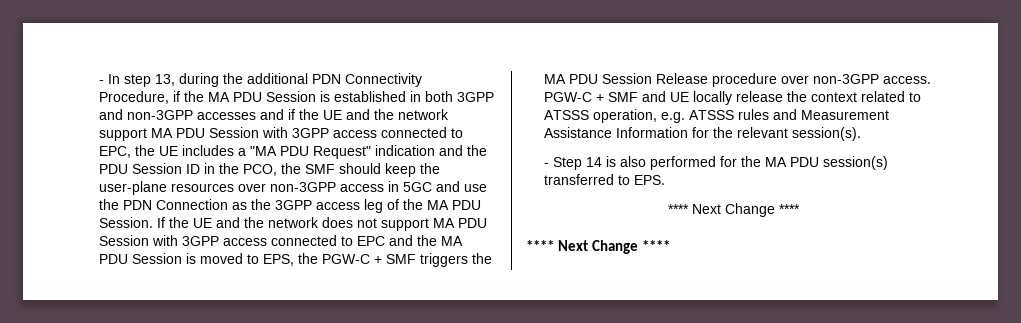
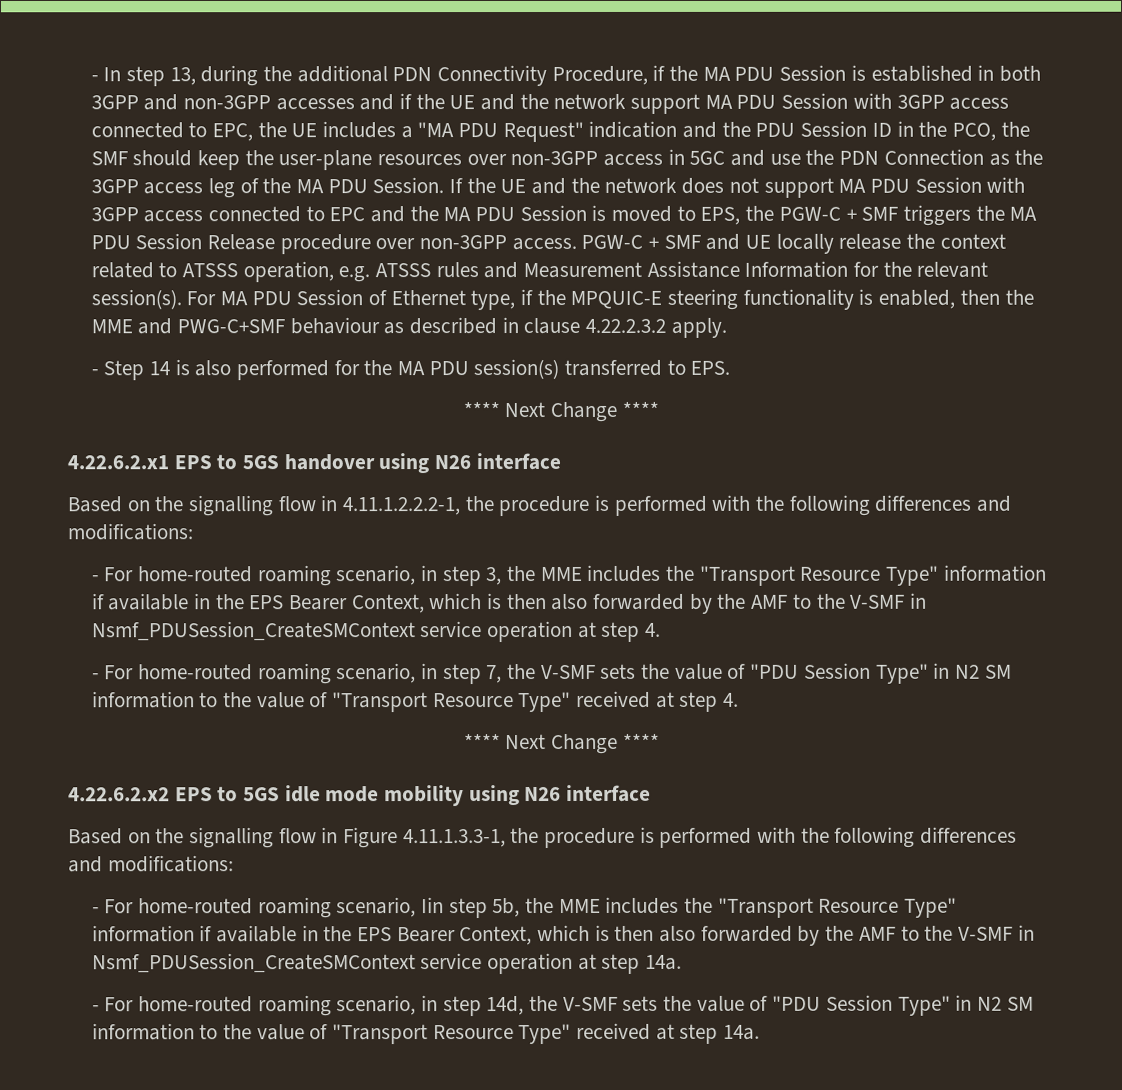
(862, 134) none -> [186,288,1034,311] [90,317,727,338] For MA PDU Session of Ethernet type, if the MPQUIC-E steering functionality is enabled, then the MME and PWG-C+SMF behaviour as described in clause 4.22.2.3.2 apply.
[526,240,671,254] **** Next Change **** -> [67,453,561,474] [67,494,1012,517] [67,523,193,541] [91,564,1047,587] [91,592,927,614] [91,620,662,643] [91,662,1012,685] [91,690,740,713] [463,733,660,755] [68,784,652,807] [68,826,1018,849] [68,855,234,873] [91,896,958,919] [91,924,1035,946] [91,952,683,975] [91,994,1034,1017] [91,1022,761,1045] 4.22.6.2.x1 EPS to 5GS handover using N26 interface // Based on the signalling flow in 4.11.1.2.2.2-1, the procedure is performed with the following differences and modifications: // - For home-routed roaming scenario, in step 3, the MME includes the "Transport Resource Type" information if available in the EPS Bearer Context, which is then also forwarded by the AMF to the V-SMF in Nsmf_PDUSession_CreateSMContext service operation at step 4. // - For home-routed roaming scenario, in step 7, the V-SMF sets the value of "PDU Session Type" in N2 SM information to the value of "Transport Resource Type" received at step 4. // **** Next Change **** // 4.22.6.2.x2 EPS to 5GS idle mode mobility using N26 interface // Based on the signalling flow in Figure 4.11.1.3.3-1, the procedure is performed with the following differences and modifications: // - For home-routed roaming scenario, Iin step 5b, the MME includes the "Transport Resource Type" information if available in the EPS Bearer Context, which is then also forwarded by the AMF to the V-SMF in Nsmf_PDUSession_CreateSMContext service operation at step 14a. // - For home-routed roaming scenario, in step 14d, the V-SMF sets the value of "PDU Session Type" in N2 SM information to the value of "Transport Resource Type" received at step 14a.

